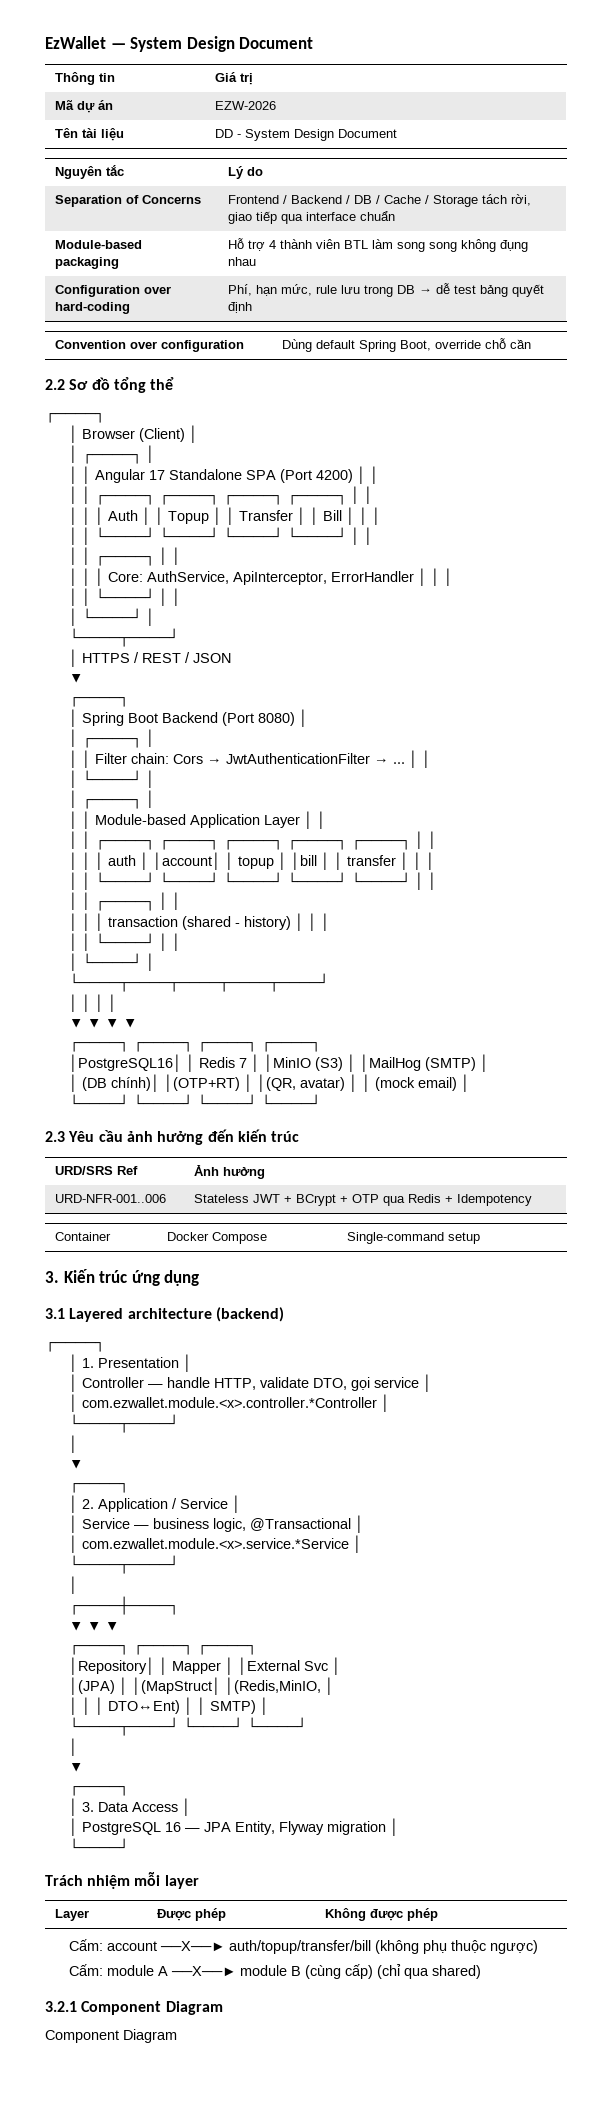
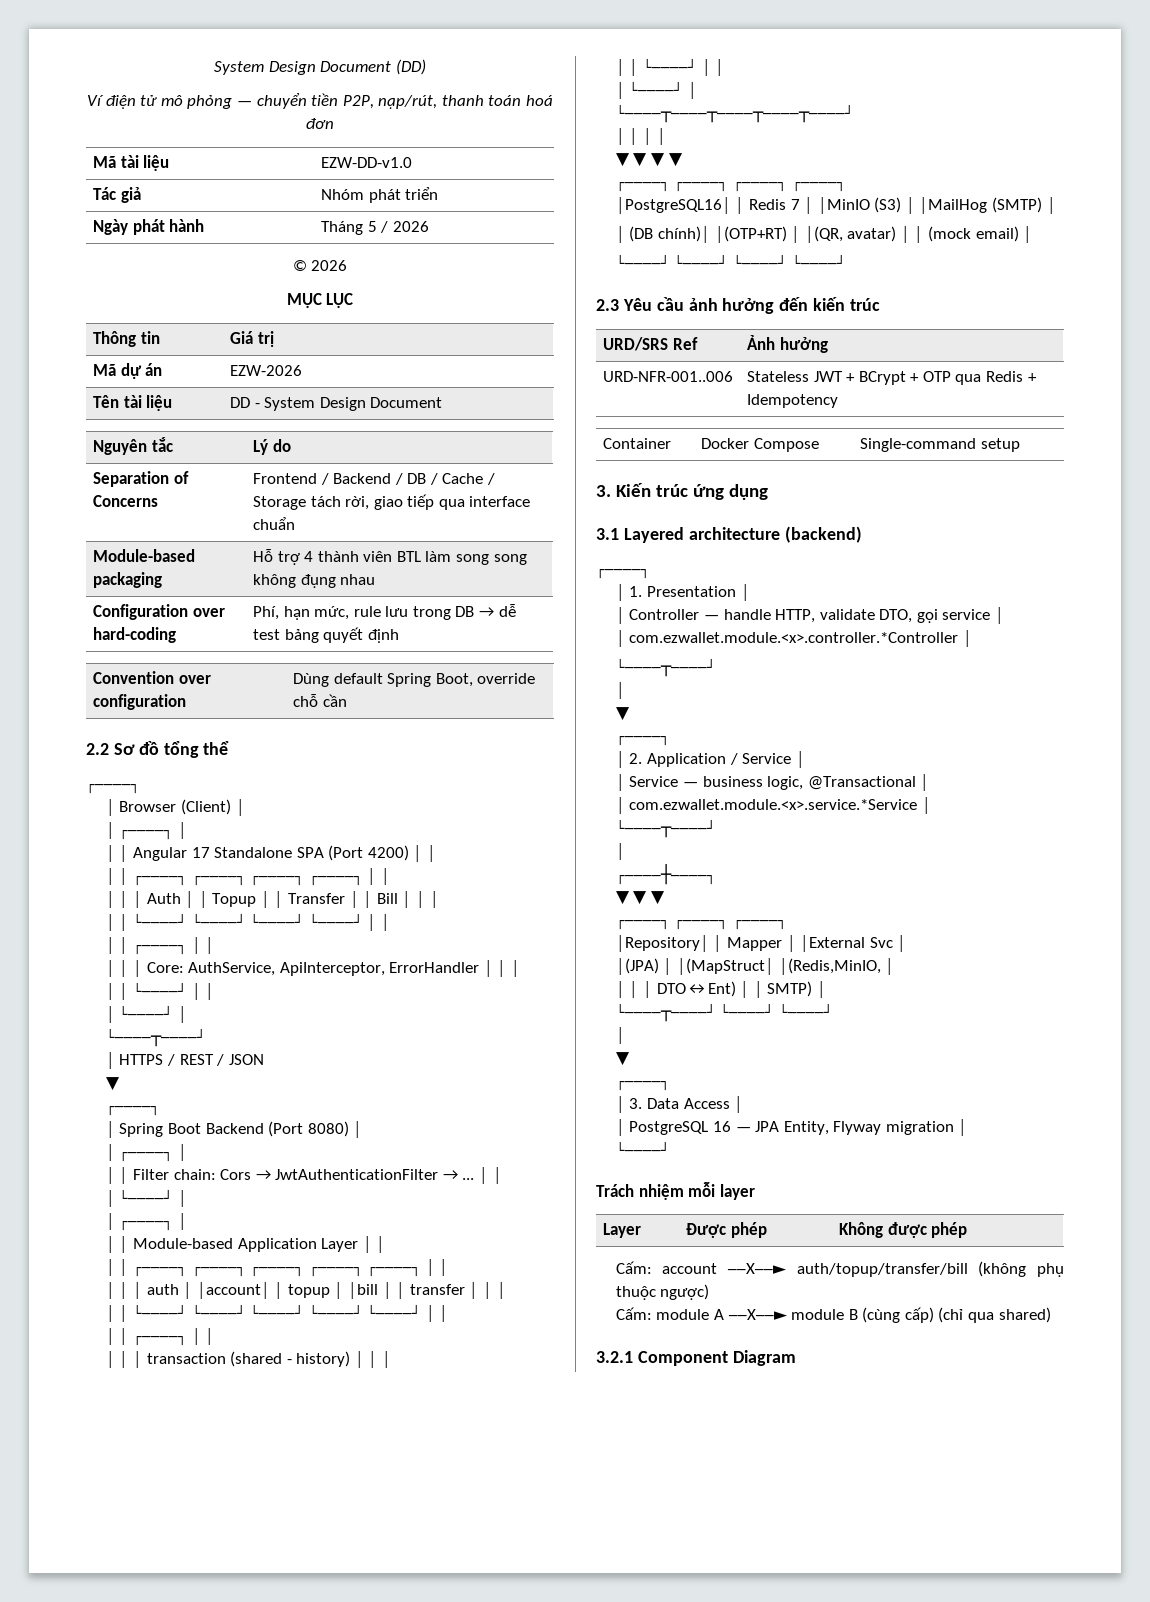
[45,36,314,52] EzWallet — System Design Document -> [214,59,426,75] [86,93,554,109] [306,118,334,129] [92,155,170,171] [320,157,412,168] [92,187,141,203] [320,187,439,203] [92,219,205,235] [320,221,429,235] [292,260,348,271] [286,293,354,308] System Design Document (DD) // Ví điện tử mô phỏng — chuyển tiền P2P, nạp/rút, thanh toán hoá đơn // Mã tài liệu | EZW-DD-v1.0 // Tác giả | Nhóm phát triển // Ngày phát hành | Tháng 5 / 2026 // © 2026 // MỤC LỤC
[45,2029,177,2043] // Component Diagram -> (796, 1358) none

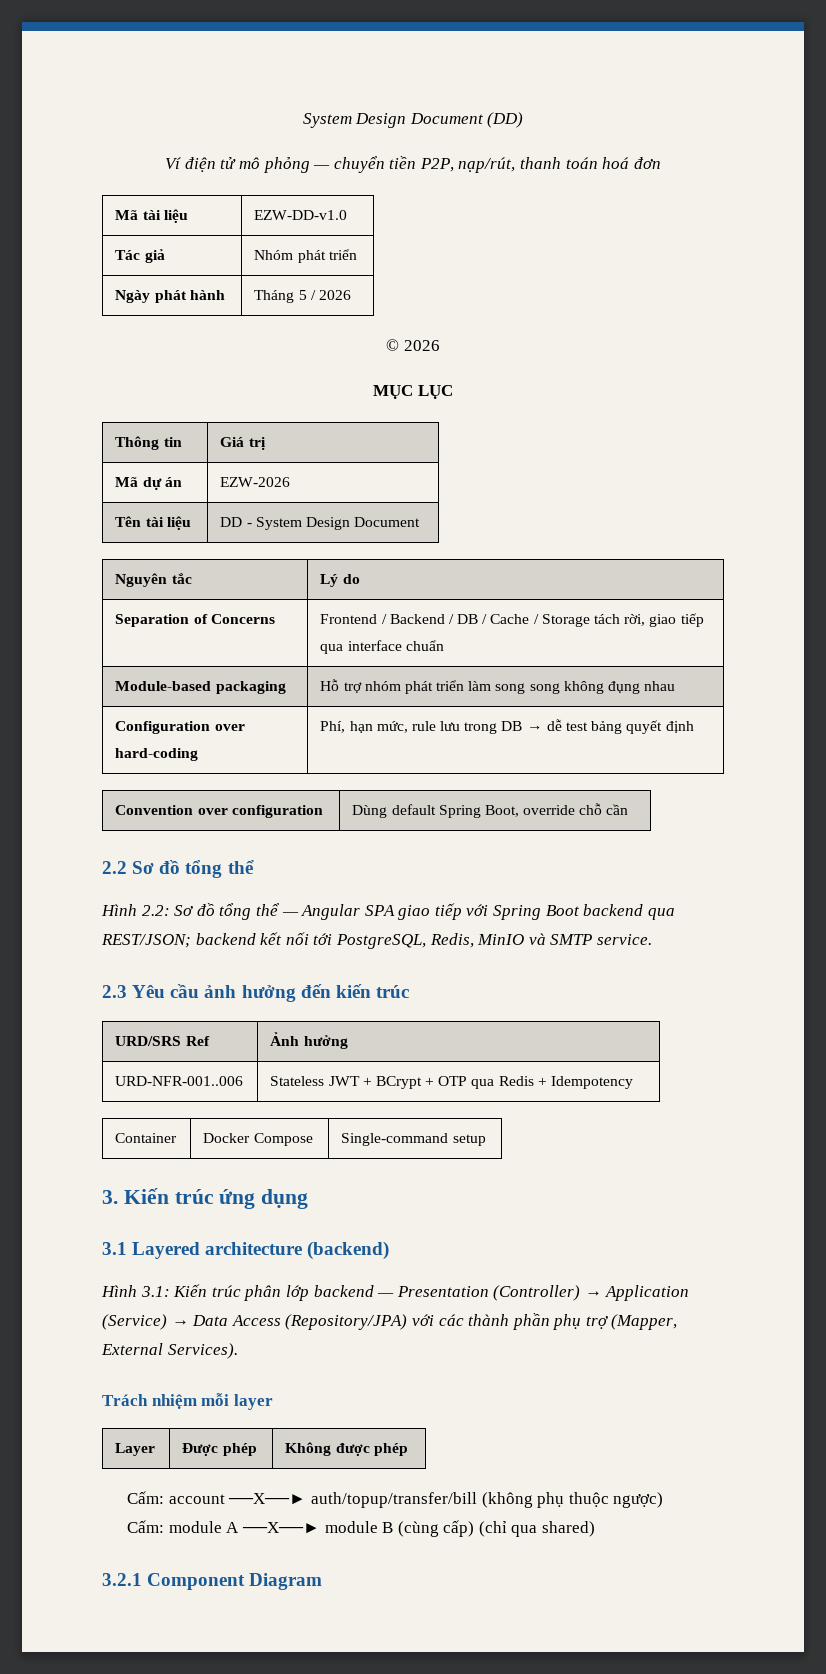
[304,551,421,562] 4 thành viên BTL -> [364,680,465,694] nhóm phát triển
[86,784,140,794] [105,799,245,816] [105,822,187,840] [105,845,437,862] [105,868,390,886] [105,891,439,908] [105,913,390,931] [105,937,215,955] [105,960,521,977] [105,982,215,1000] [105,1005,187,1023] [105,1028,206,1047] [105,1052,264,1069] [105,1077,120,1091] [105,1106,160,1116] [105,1121,363,1138] [105,1144,187,1162] [105,1167,502,1184] [105,1189,187,1207] [105,1213,187,1231] [105,1236,386,1253] [105,1259,449,1277] [105,1282,506,1299] [105,1304,449,1322] [105,1328,215,1346] [105,1351,392,1368] [615,58,725,76] [615,81,697,99] [615,104,854,123] [615,128,666,145] [615,153,683,167] [615,182,846,192] [615,197,1056,214] [615,226,1033,243] [615,254,846,268] ┌────┐ // │ Browser (Client) │ // │ ┌────┐ │ // │ │ Angular 17 Standalone SPA (Port 4200) │ │ // │ │ ┌────┐ ┌────┐ ┌────┐ ┌────┐ │ │ // │ │ │ Auth │ │ Topup │ │ Transfer │ │ Bill │ │ │ // │ │ └────┘ └────┘ └────┘ └────┘ │ │ // │ │ ┌────┐ │ │ // │ │ │ Core: AuthService, ApiInterceptor, ErrorHandler │ │ │ // │ │ └────┘ │ │ // │ └────┘ │ // └────┬────┘ // │ HTTPS / REST / JSON // ▼ // ┌────┐ // │ Spring Boot Backend (Port 8080) │ // │ ┌────┐ │ // │ │ Filter chain: Cors → JwtAuthenticationFilter → ... │ │ // │ └────┘ │ // │ ┌────┐ │ // │ │ Module-based Application Layer │ │ // │ │ ┌────┐ ┌────┐ ┌────┐ ┌────┐ ┌────┐ │ │ // │ │ │ auth │ │account│ │ topup │ │bill │ │ transfer │ │ │ // │ │ └────┘ └────┘ └────┘ └────┘ └────┘ │ │ // │ │ ┌────┐ │ │ // │ │ │ transaction (shared - history) │ │ │ // │ │ └────┘ │ │ // │ └────┘ │ // └────┬────┬────┬────┬────┘ // │ │ │ │ // ▼ ▼ ▼ ▼ // ┌────┐ ┌────┐ ┌────┐ ┌────┐ // │PostgreSQL16│ │ Redis 7 │ │MinIO (S3) │ │MailHog (SMTP) │ // │ (DB chính)│ │(OTP+RT) │ │(QR, avatar) │ │ (mock email) │ // └────┘ └────┘ └────┘ └────┘ -> [101,903,675,920] [101,932,652,949] Hình 2.2: Sơ đồ tổng thể — Angular SPA giao tiếp với Spring Boot backend qua REST/JSON; backend kết nối tới PostgreSQL, Redis, MinIO và SMTP service.
[596,569,650,579] [615,584,750,601] [615,607,1005,624] [615,630,972,647] [615,658,716,677] [615,682,625,699] [615,707,630,721] [615,736,670,746] [615,751,805,768] [615,774,930,791] [615,797,931,814] [615,819,716,838] [615,843,625,860] [615,864,716,885] [615,891,665,905] [615,920,787,930] [615,935,907,952] [615,958,895,975] [615,981,826,998] [615,1003,833,1022] [615,1027,625,1044] [615,1052,630,1066] [615,1081,670,1091] [615,1096,744,1113] [615,1119,968,1136] [615,1141,670,1155] ┌────┐ // │ 1. Presentation │ // │ Controller — handle HTTP, validate DTO, gọi service │ // │ com.ezwallet.module.<x>.controller.*Controller │ // └────┬────┘ // │ // ▼ // ┌────┐ // │ 2. Application / Service │ // │ Service — business logic, @Transactional │ // │ com.ezwallet.module.<x>.service.*Service │ // └────┬────┘ // │ // ┌────┼────┐ // ▼ ▼ ▼ // ┌────┐ ┌────┐ ┌────┐ // │Repository│ │ Mapper │ │External Svc │ // │(JPA) │ │(MapStruct│ │(Redis,MinIO, │ // │ │ │ DTO↔Ent) │ │ SMTP) │ // └────┬────┘ └────┘ └────┘ // │ // ▼ // ┌────┐ // │ 3. Data Access │ // │ PostgreSQL 16 — JPA Entity, Flyway migration │ // └────┘ -> [101,1284,690,1301] [102,1313,678,1330] [101,1343,238,1359] Hình 3.1: Kiến trúc phân lớp backend — Presentation (Controller) → Application (Service) → Data Access (Repository/JPA) với các thành phần phụ trợ (Mapper, External Services).

